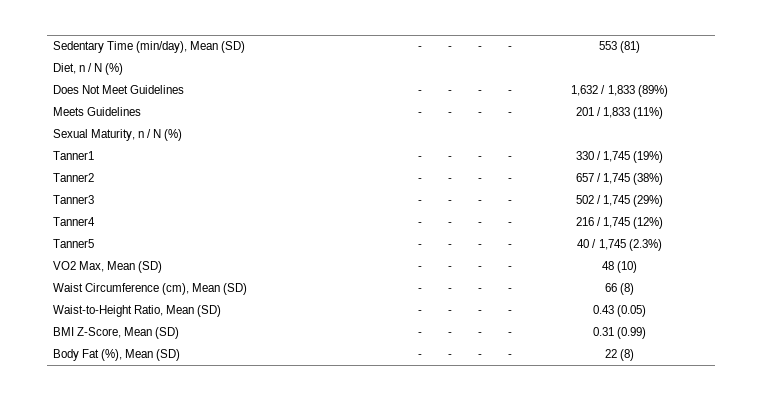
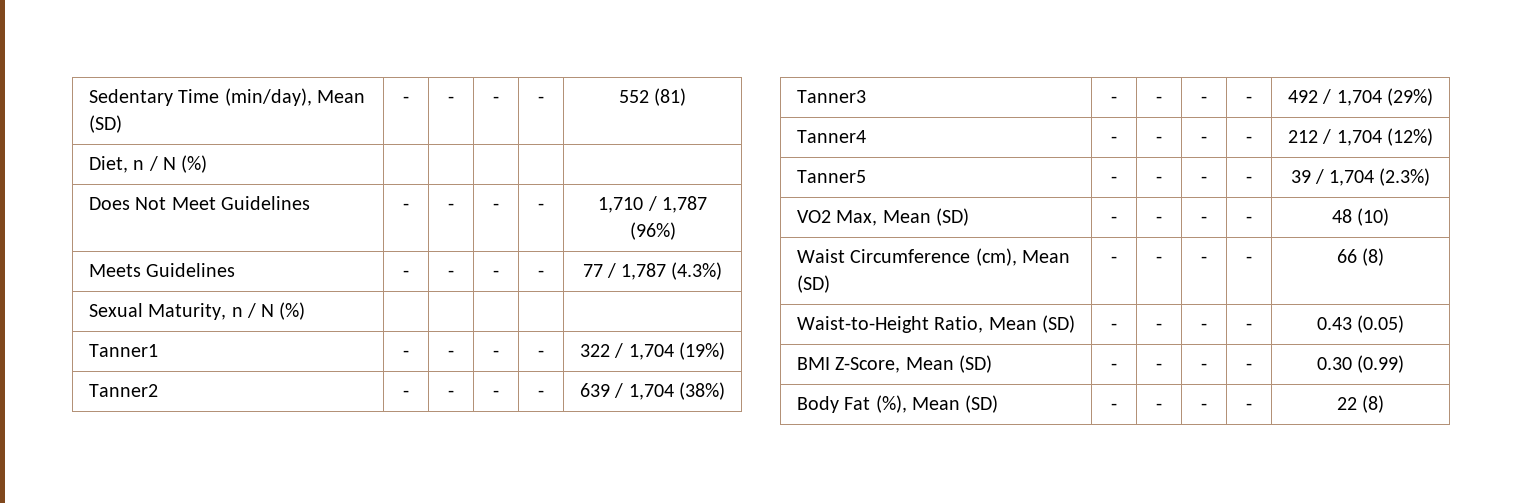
[598,41,617,50] 553 -> [618,90,649,103] 552
[571,85,668,97] 1,632 / 1,833 (89%) -> [598,196,707,213] [629,222,676,240] 1,710 / 1,787 (96%)
[575,107,664,119] 201 / 1,833 (11%) -> [582,262,723,280] 77 / 1,787 (4.3%)
[575,151,631,162] 330 / 1,745 -> [580,343,674,360] 322 / 1,704
[575,173,631,184] 657 / 1,745 -> [580,383,674,400] 639 / 1,704
[575,195,631,206] 502 / 1,745 -> [1288,89,1382,106] 492 / 1,704
[575,217,631,228] 216 / 1,745 -> [1288,129,1382,146] 212 / 1,704
[577,239,626,250] 40 / 1,745 -> [1290,169,1375,186] 39 / 1,704
[592,327,614,336] 0.31 -> [1316,357,1352,370] 0.30

